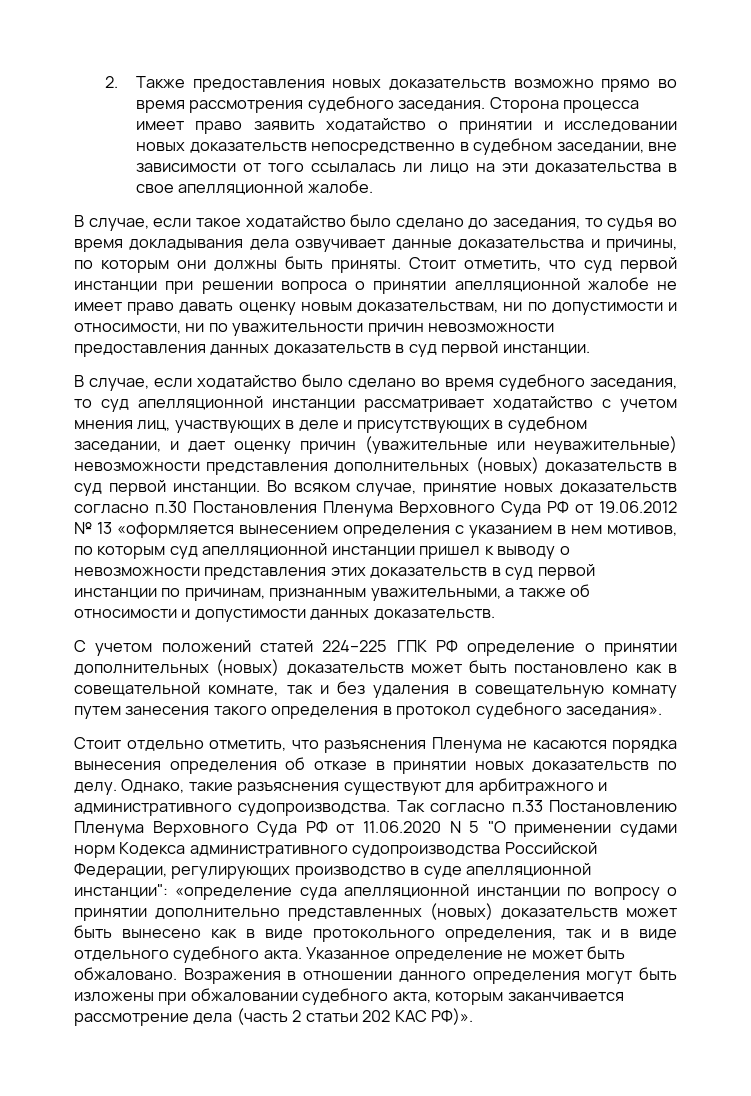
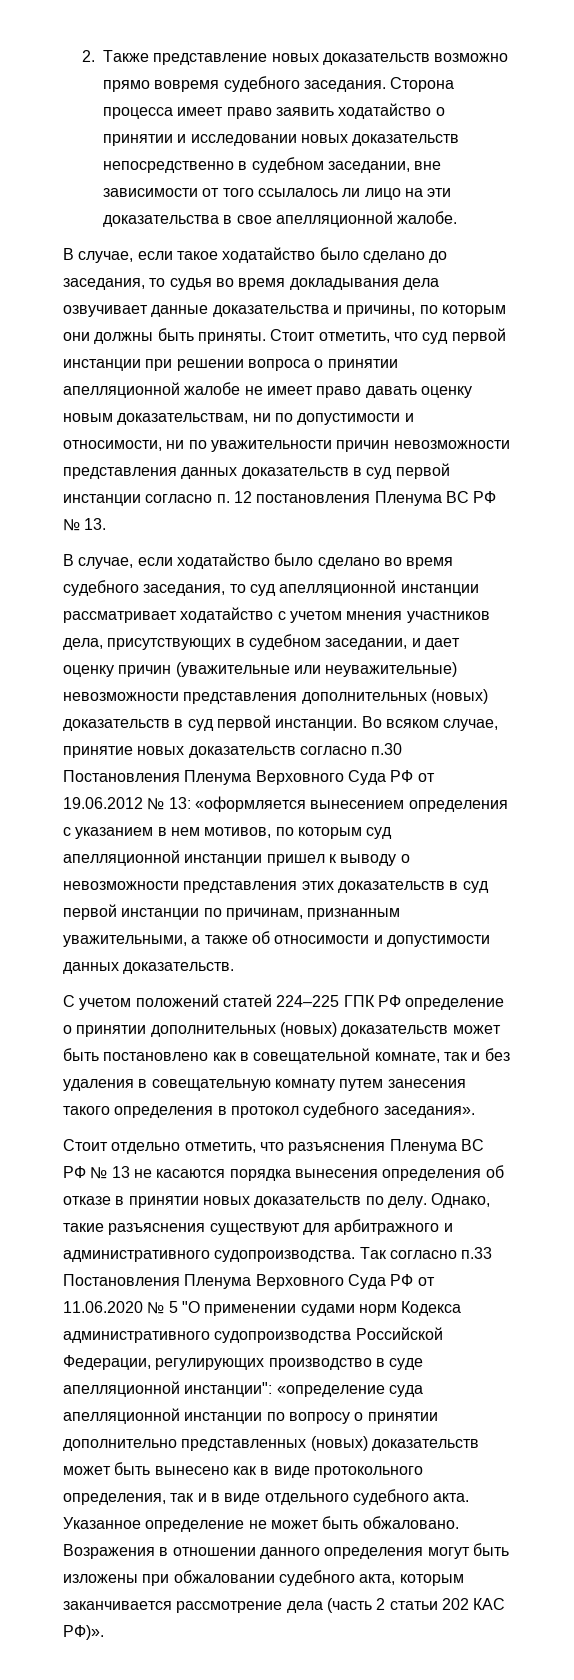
[192,79,325,92] предоставления -> [153,53,268,65] представление
[658,79,677,88] [136,100,304,113] во время рассмотрения -> [154,80,220,92] вовремя
[311,163,397,173] ссылалась -> [257,188,338,197] ссылалось
[74,344,206,357] предоставления -> [63,467,177,479] представления
[502,344,590,355] инстанции. -> [63,491,497,506] [63,518,107,531] инстанции согласно п. 12 постановления Пленума ВС РФ № 13.
[137,420,353,433] лиц, участвующих в деле и -> [406,611,490,623] [63,638,103,650] участников дела,
[97,522,112,534] 13 -> [168,797,191,809] 13:
(502, 745) none -> [460,1139,484,1151] [63,1166,130,1179] ВС РФ № 13
[548,800,677,813] Постановлению -> [63,1274,180,1286] Постановления
[449,821,461,833] N -> [147,1302,165,1314] №

